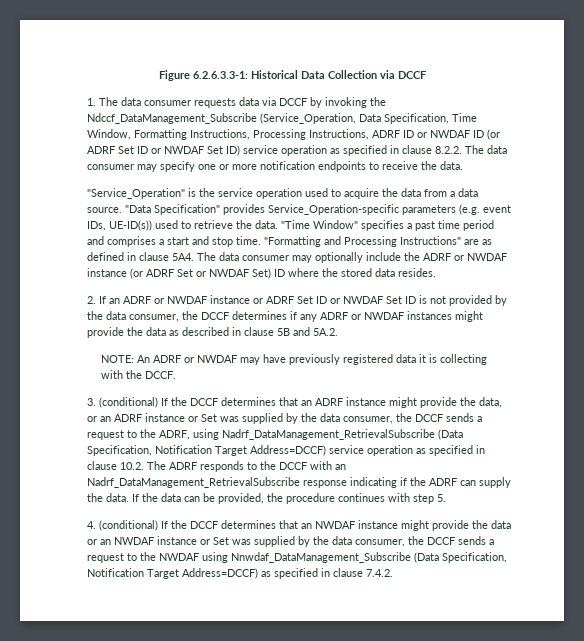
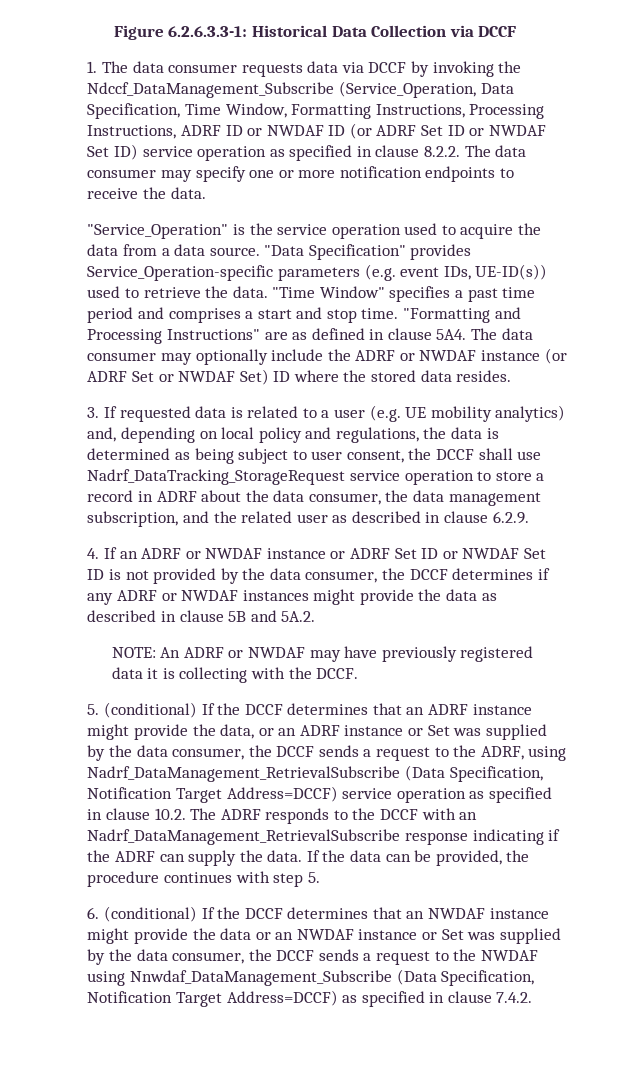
[86,296,96,304] 2. -> [87,405,566,422] [87,427,499,443] [87,448,542,464] [87,469,545,485] [87,490,541,506] [87,511,529,527] [87,548,100,559] 3. If requested data is related to a user (e.g. UE mobility analytics) and, depending on local policy and regulations, the data is determined as being subject to user consent, the DCCF shall use Nadrf_DataTracking_StorageRequest service operation to store a record in ADRF about the data consumer, the data management subscription, and the related user as described in clause 6.2.9. // 4.
[86,398,96,406] 3. -> [87,704,100,715] 5.
[86,521,96,529] 4. -> [87,907,100,919] 6.

